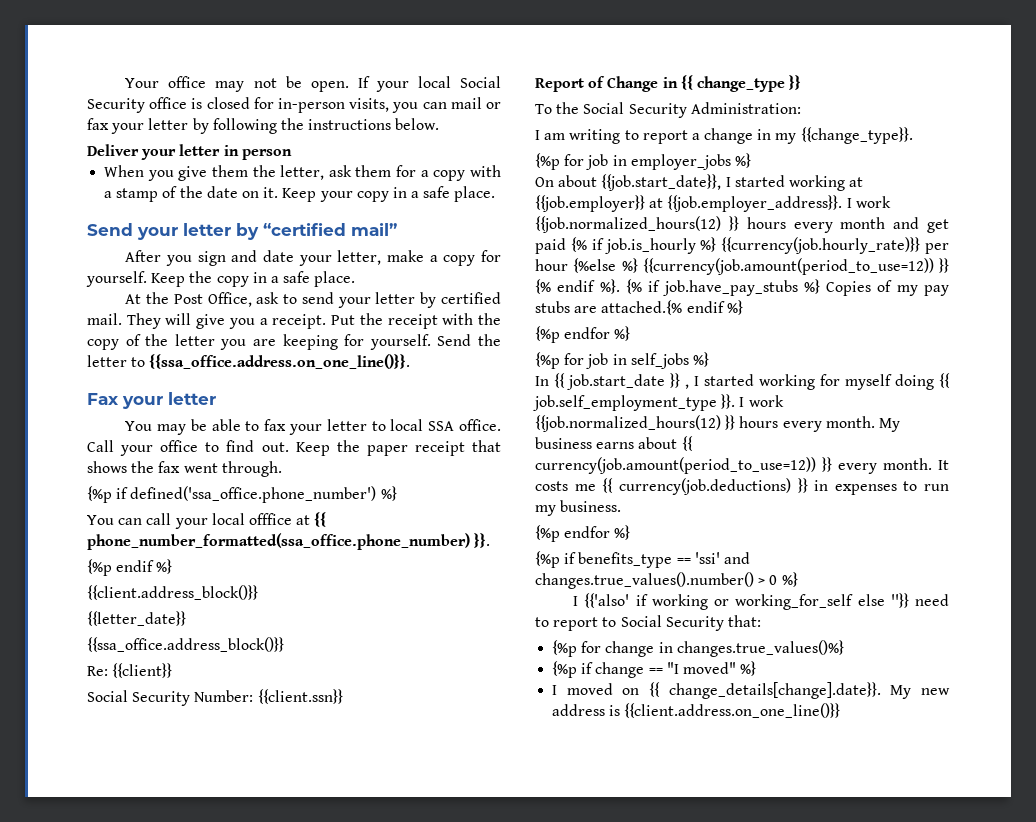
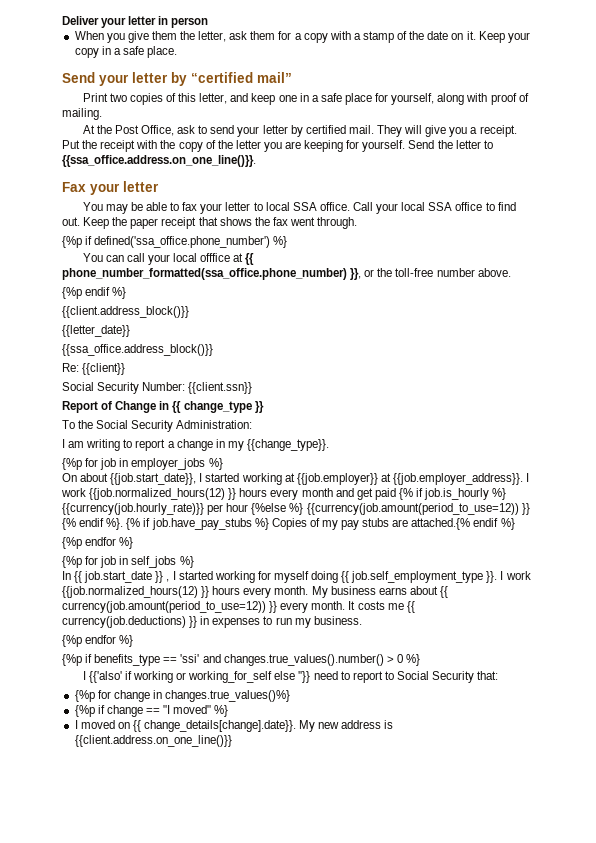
[125,76,501,92] [87,97,501,113] [87,118,440,134] Your office may not be open. If your local Social Security office is closed for in-person visits, you can mail or fax your letter by following the instructions below. // -> (62, 20) none
[125,250,501,266] [86,271,356,287] After you sign and date your letter, make a copy for yourself. Keep the copy in a safe place. -> [82,93,529,105] [62,108,102,120] Print two copies of this letter, and keep one in a safe place for yourself, along with proof of mailing.
(154, 450) none -> [401,202,453,211] local SSA
[474,533,491,548] }}. -> [350,268,511,280] }}, or the toll-free number above.

